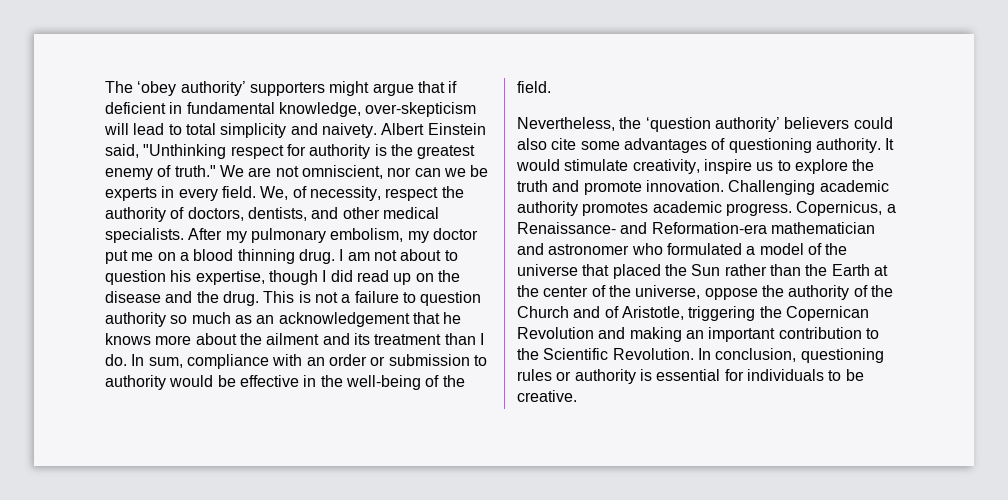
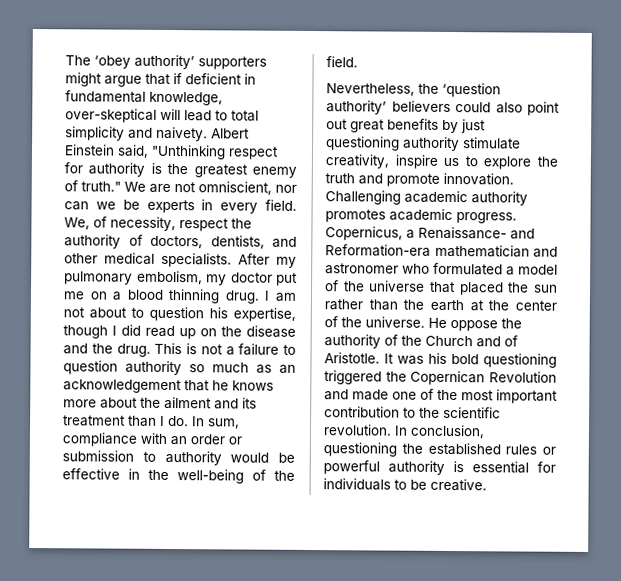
[365,102,477,117] over-skepticism -> [65,108,157,123] over-skeptical
[551,138,895,153] [516,159,560,171] cite some advantages of questioning authority. It would -> [527,101,560,116] [326,118,486,134] [326,136,460,152] point out great benefits by just questioning authority
[691,264,721,276] Sun -> [533,284,558,293] sun
[831,264,870,276] Earth -> [430,299,464,312] earth
[635,285,701,299] universe, -> [365,316,447,328] universe. He
[621,306,869,321] [517,327,704,342] Aristotle, triggering the Copernican Revolution and making an -> [324,352,557,368] [324,370,557,386] [324,388,494,401] Aristotle. It was his bold questioning triggered the Copernican Revolution and made one of the most
[543,348,694,360] Scientific Revolution. -> [443,406,501,419] [323,424,392,436] scientific revolution.
(884, 355) none -> [401,442,501,456] the established
(572, 376) none -> [323,460,380,475] powerful

